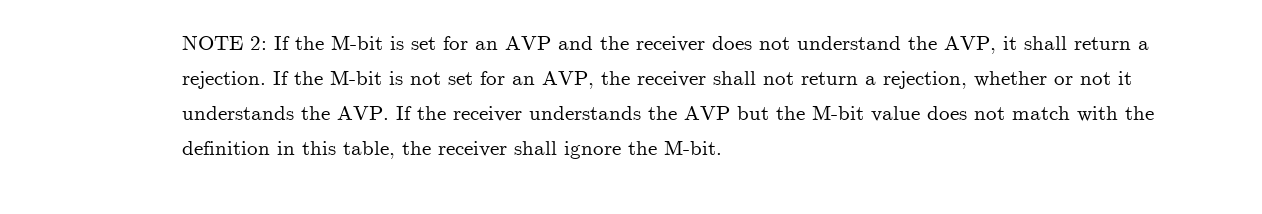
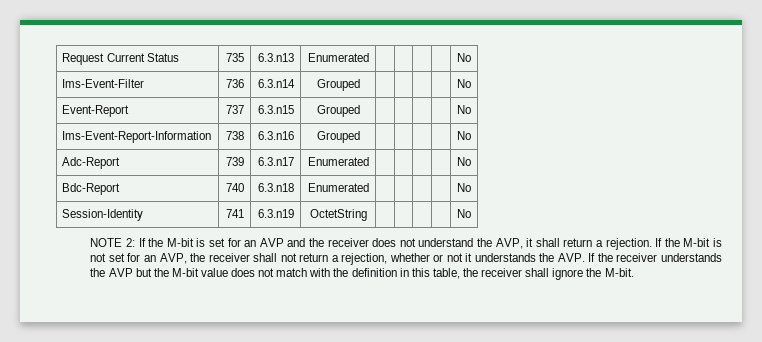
(182, 42) none -> [62,53,179,65] [225,53,244,62] [257,53,294,62] [307,53,369,62] [457,53,471,62] [62,79,145,88] [225,79,244,88] [257,79,295,88] [316,79,360,91] [457,79,471,88] [62,105,130,117] [225,105,244,114] [257,105,294,114] [316,105,360,117] [457,105,471,114] [62,131,212,143] [225,131,244,140] [257,131,294,140] [316,131,360,143] [457,131,471,140] [62,157,121,169] [225,157,244,166] [257,157,294,166] [307,157,369,166] [457,157,471,166] [62,183,121,195] [225,183,244,192] [257,183,294,192] [307,183,369,192] [457,183,471,192] [62,209,144,221] [225,209,244,218] [257,209,294,218] [309,209,367,221] [457,209,471,218] Request Current Status | 735 | 6.3.n13 | Enumerated | | | | | No // Ims-Event-Filter | 736 | 6.3.n14 | Grouped | | | | | No // Event-Report | 737 | 6.3.n15 | Grouped | | | | | No // Ims-Event-Report-Information | 738 | 6.3.n16 | Grouped | | | | | No // Adc-Report | 739 | 6.3.n17 | Enumerated | | | | | No // Bdc-Report | 740 | 6.3.n18 | Enumerated | | | | | No // Session-Identity | 741 | 6.3.n19 | OctetString | | | | | No //

